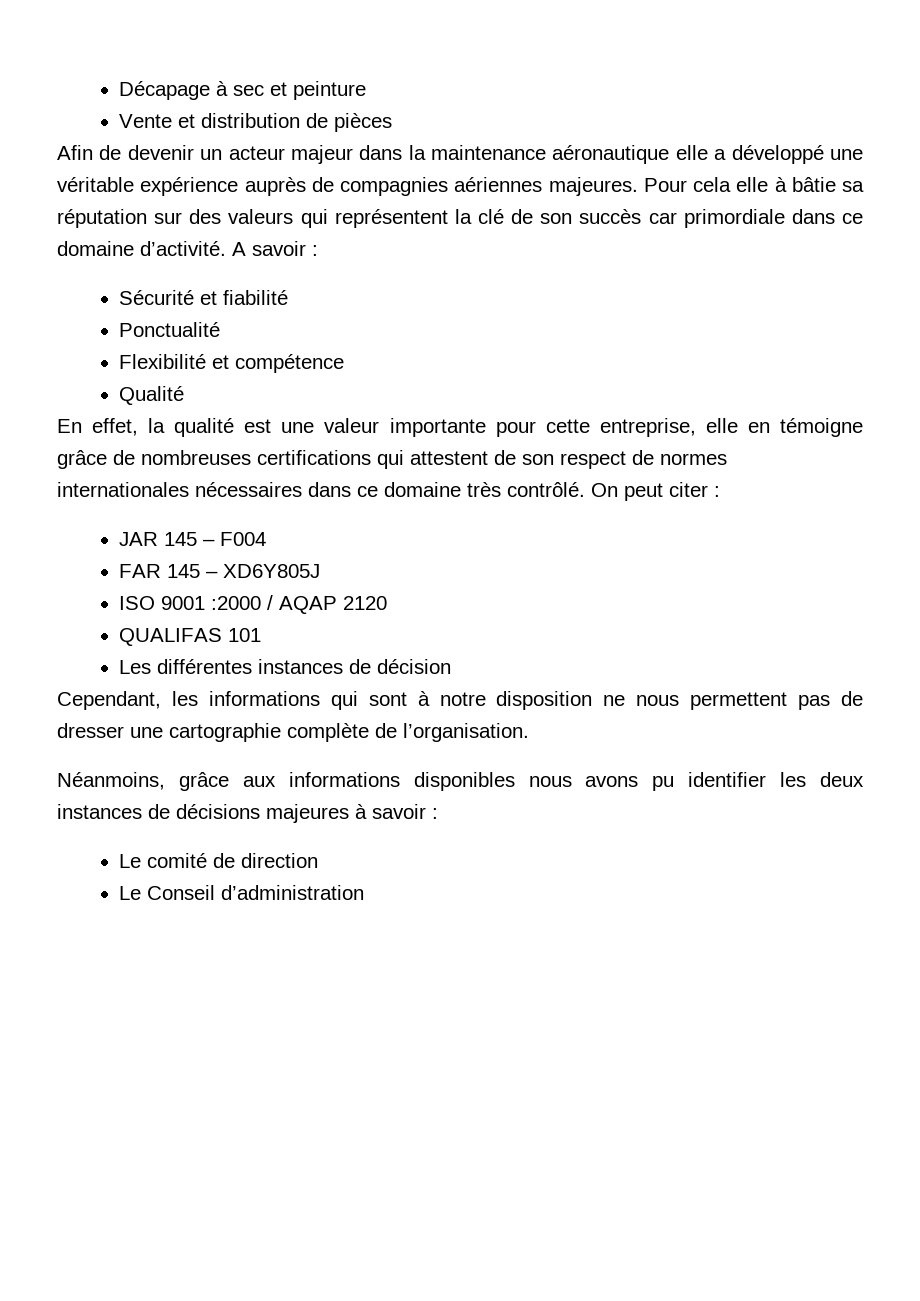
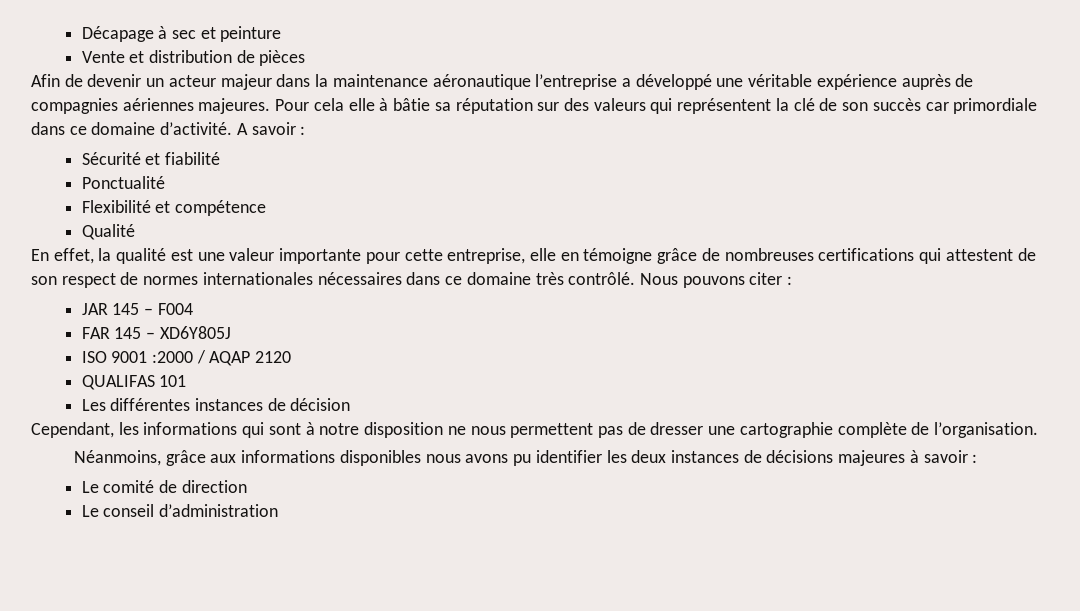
[675,145,708,160] elle -> [535,74,618,90] l’entreprise
[591,483,663,501] On peut -> [639,273,745,288] Nous pouvons
[147,885,216,900] Conseil -> [103,504,155,517] conseil

